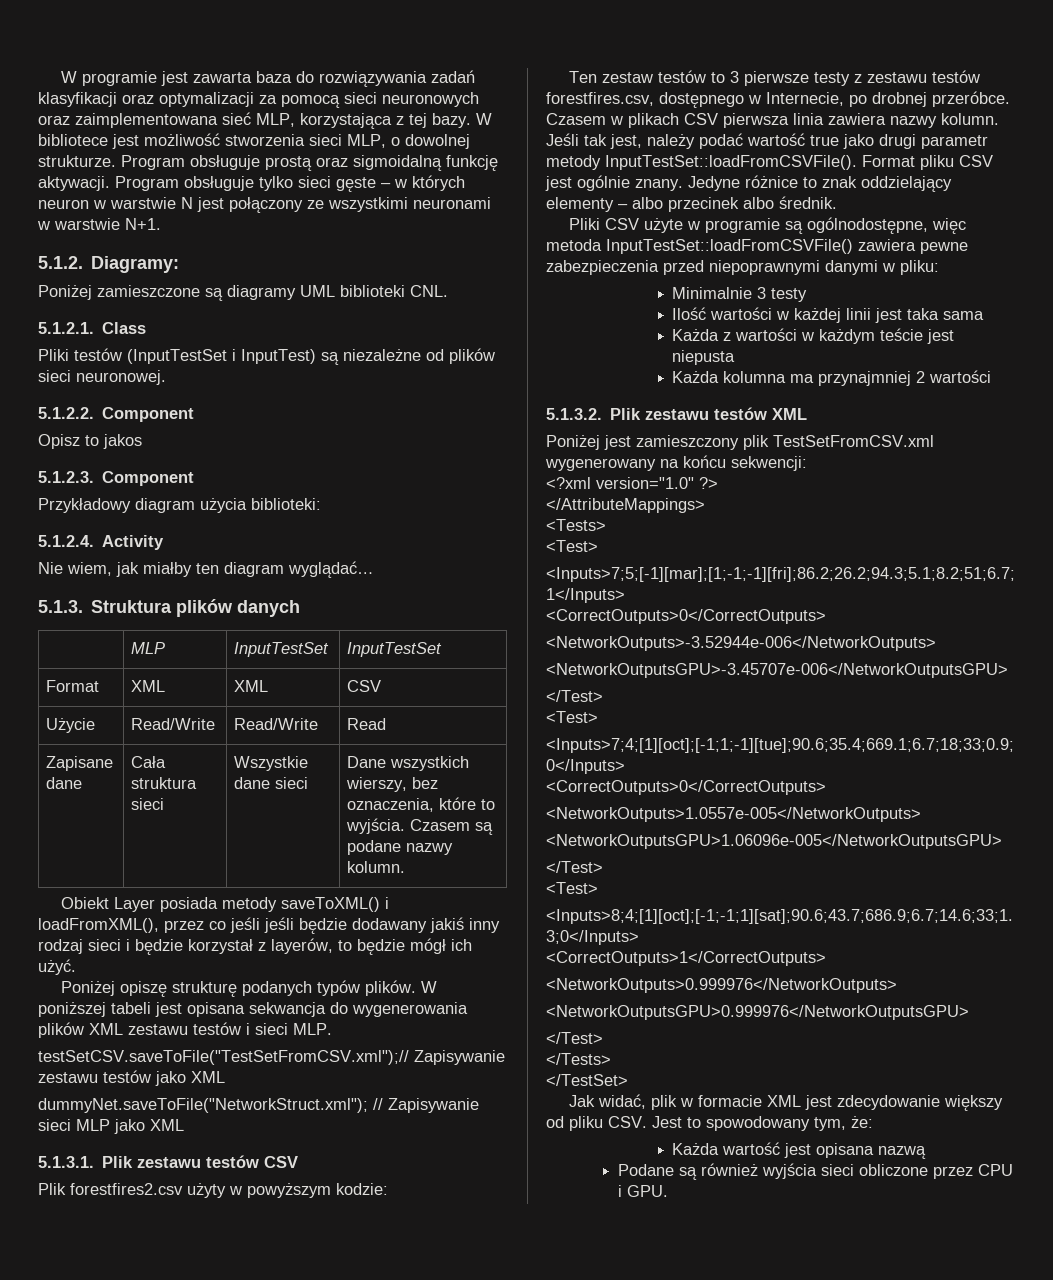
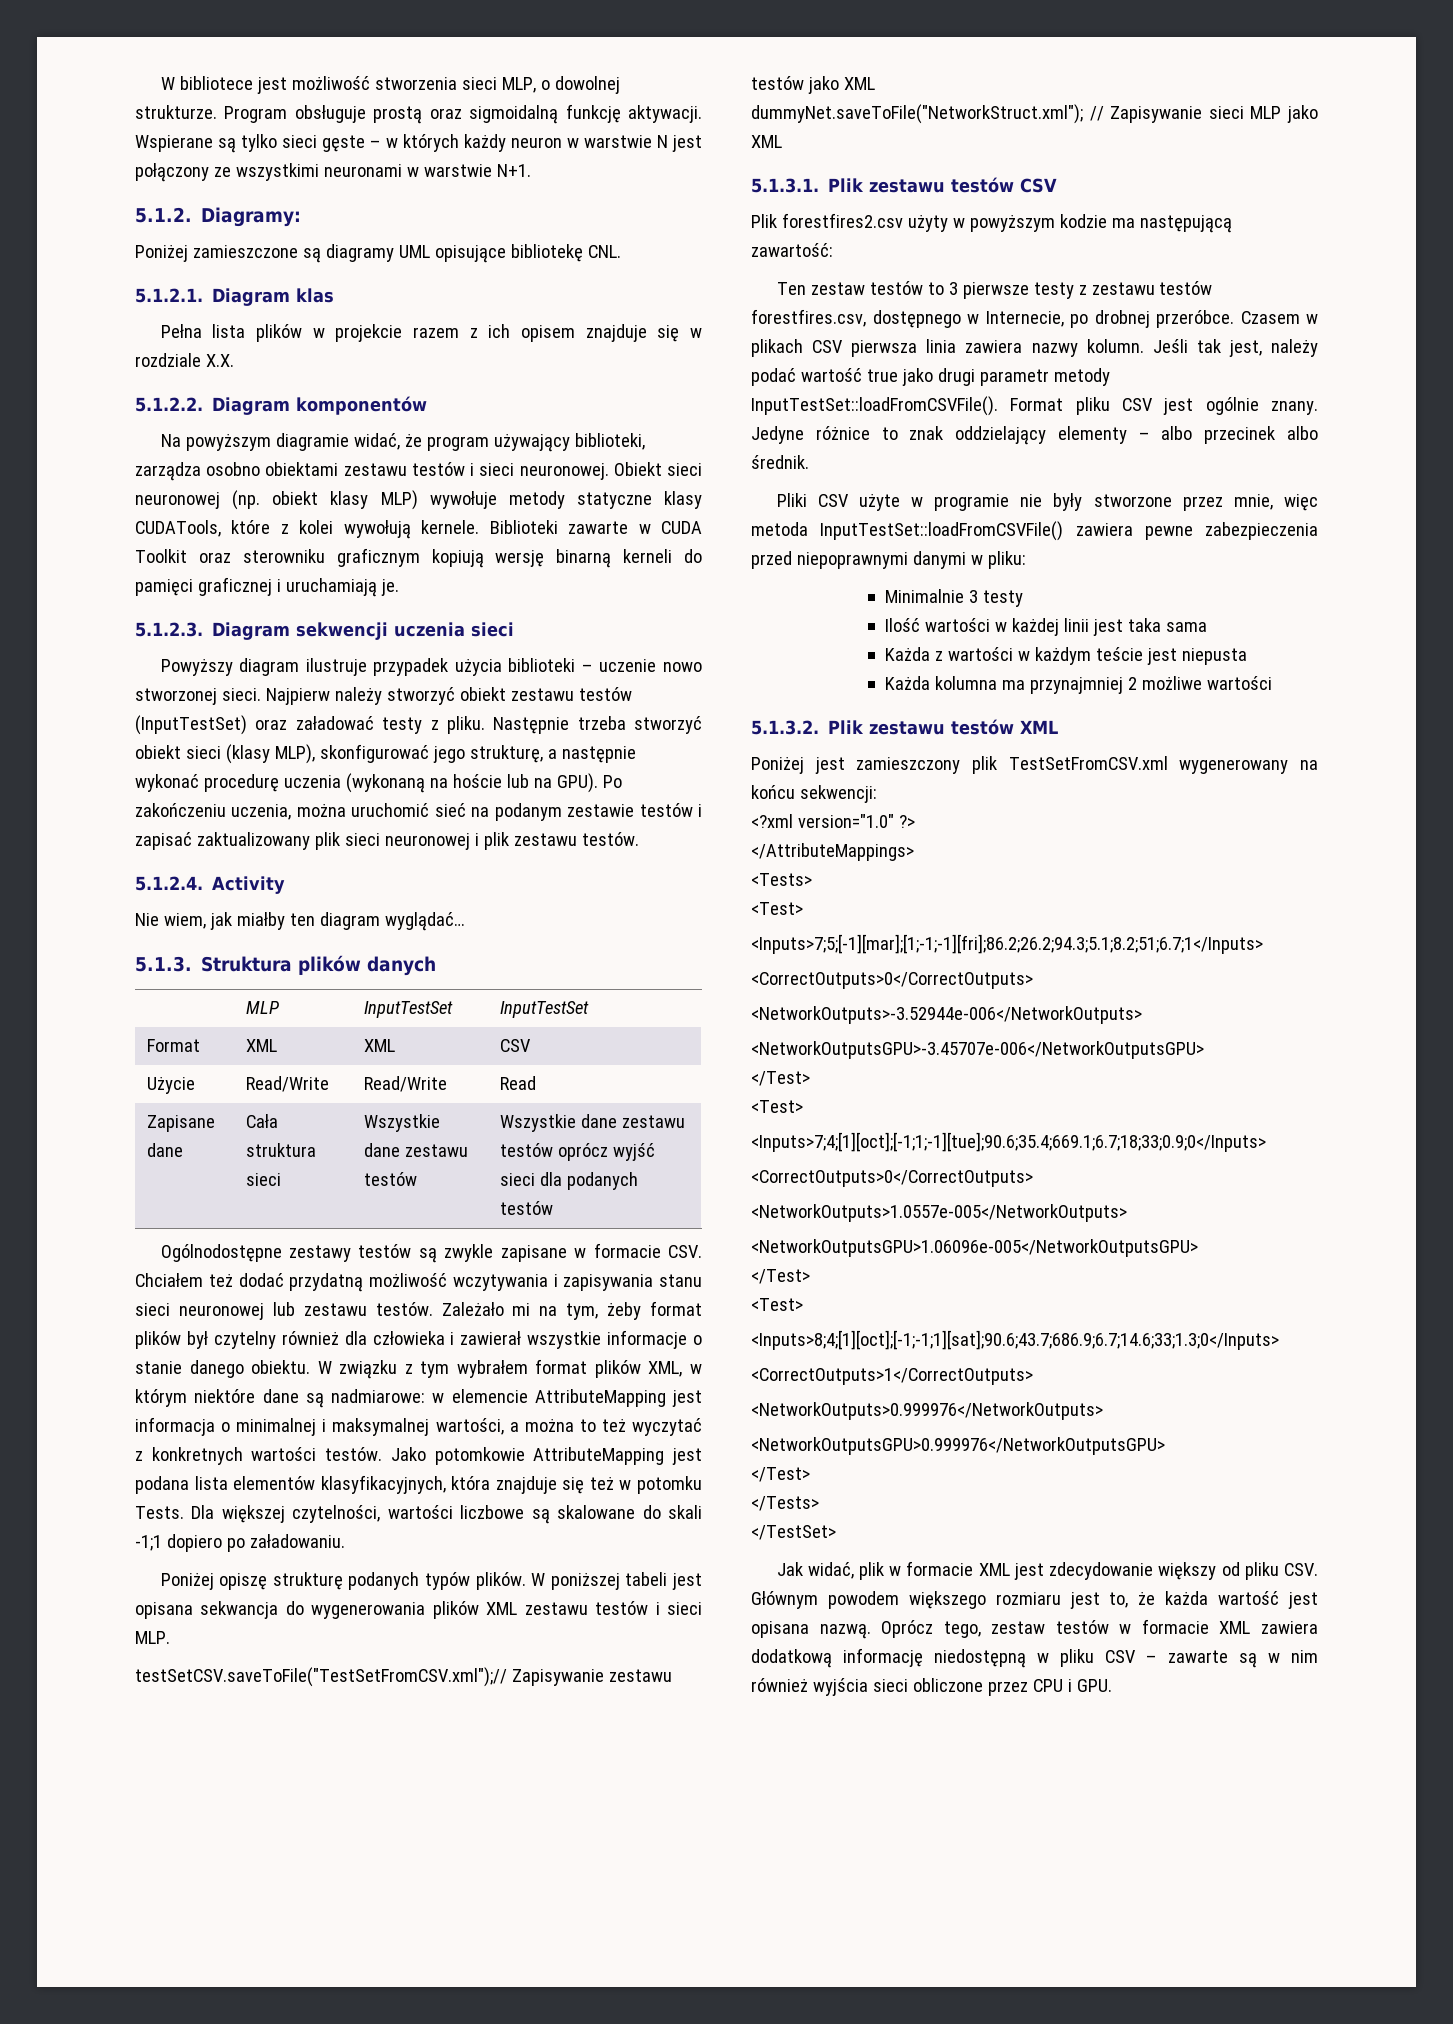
[60,70,475,87] [38,92,479,108] [38,112,492,129] W programie jest zawarta baza do rozwiązywania zadań klasyfikacji oraz optymalizacji za pomocą sieci neuronowych oraz zaimplementowana sieć MLP, korzystająca z tej bazy. W -> [160,77,175,90] W
[115,176,254,191] Program obsługuje -> [135,135,236,153] Wspierane są
(465, 183) none -> [464,134,506,152] każdy
[340,285,405,297] biblioteki -> [434,244,583,263] opisujące bibliotekę
[102,322,147,334] [38,348,495,365] [38,370,166,385] [38,407,195,422] [38,434,142,449] [38,471,195,486] [38,498,321,513] Class // Pliki testów (InputTestSet i InputTest) są niezależne od plików sieci neuronowej. // 5.1.2.2. Component // Opisz to jakos // 5.1.2.3. Component // Przykładowy diagram użycia biblioteki: -> [212,288,335,306] [160,324,702,342] [135,353,234,367] [135,396,428,415] [160,433,645,452] [135,462,702,481] [135,490,702,510] [135,520,702,539] [135,548,702,568] [135,577,399,597] [135,622,515,640] [160,658,702,676] [135,687,632,705] [135,715,702,735] [135,744,636,764] [135,773,622,793] [135,803,703,821] [135,832,639,850] Diagram klas // Pełna lista plików w projekcie razem z ich opisem znajduje się w rozdziale X.X. // 5.1.2.2. Diagram komponentów // Na powyższym diagramie widać, że program używający biblioteki, zarządza osobno obiektami zestawu testów i sieci neuronowej. Obiekt sieci neuronowej (np. obiekt klasy MLP) wywołuje metody statyczne klasy CUDATools, które z kolei wywołują kernele. Biblioteki zawarte w CUDA Toolkit oraz sterowniku graficznym kopiują wersję binarną kerneli do pamięci graficznej i uruchamiają je. // 5.1.2.3. Diagram sekwencji uczenia sieci // Powyższy diagram ilustruje przypadek użycia biblioteki – uczenie nowo stworzonej sieci. Najpierw należy stworzyć obiekt zestawu testów (InputTestSet) oraz załadować testy z pliku. Następnie trzeba stworzyć obiekt sieci (klasy MLP), skonfigurować jego strukturę, a następnie wykonać procedurę uczenia (wykonaną na hoście lub na GPU). Po zakończeniu uczenia, można uruchomić sieć na podanym zestawie testów i zapisać zaktualizowany plik sieci neuronowej i plik zestawu testów.
[275,777,309,789] [347,756,470,771] [346,777,439,792] [347,797,496,812] [346,818,494,835] [347,840,454,855] [347,861,406,873] [60,897,389,912] [38,917,500,934] [38,938,472,955] [38,959,76,975] sieci | Dane wszystkich wierszy, bez oznaczenia, które to wyjścia. Czasem są podane nazwy kolumn. // Obiekt Layer posiada metody saveToXML() i loadFromXML(), przez co jeśli jeśli będzie dodawany jakiś inny rodzaj sieci i będzie korzystał z layerów, to będzie mógł ich użyć. -> [405,1144,469,1157] [364,1172,418,1186] [500,1114,686,1132] [500,1143,656,1161] [500,1172,639,1190] [500,1201,554,1215] [160,1243,702,1263] [135,1273,702,1292] [135,1301,702,1320] [135,1330,702,1349] [135,1359,703,1379] [135,1389,702,1408] [135,1417,703,1436] [135,1447,702,1465] [135,1475,702,1494] [135,1505,702,1524] [135,1534,345,1552] zestawu testów | Wszystkie dane zestawu testów oprócz wyjść sieci dla podanych testów // Ogólnodostępne zestawy testów są zwykle zapisane w formacie CSV. Chciałem też dodać przydatną możliwość wczytywania i zapisywania stanu sieci neuronowej lub zestawu testów. Zależało mi na tym, żeby format plików był czytelny również dla człowieka i zawierał wszystkie informacje o stanie danego obiektu. W związku z tym wybrałem format plików XML, w którym niektóre dane są nadmiarowe: w elemencie AttributeMapping jest informacja o minimalnej i maksymalnej wartości, a można to też wyczytać z konkretnych wartości testów. Jako potomkowie AttributeMapping jest podana lista elementów klasyfikacyjnych, która znajduje się też w potomku Tests. Dla większej czytelności, wartości liczbowe są skalowane do skali -1;1 dopiero po załadowaniu.
[336,1183,388,1195] kodzie: -> [1059,214,1232,233] [751,243,833,257] kodzie ma następującą zawartość:
[784,217,928,234] są ogólnodostępne, -> [1020,493,1273,511] nie były stworzone przez mnie,
(926, 377) none -> [1141,676,1202,690] możliwe
[652,1116,873,1131] [672,1142,927,1159] [618,1164,698,1180] Jest to spowodowany tym, że: // Każda wartość jest opisana nazwą // Podane są -> [751,1591,1318,1609] [751,1619,1318,1639] [751,1648,1318,1668] Głównym powodem większego rozmiaru jest to, że każda wartość jest opisana nazwą. Oprócz tego, zestaw testów w formacie XML zawiera dodatkową informację niedostępną w pliku CSV – zawarte są w nim

